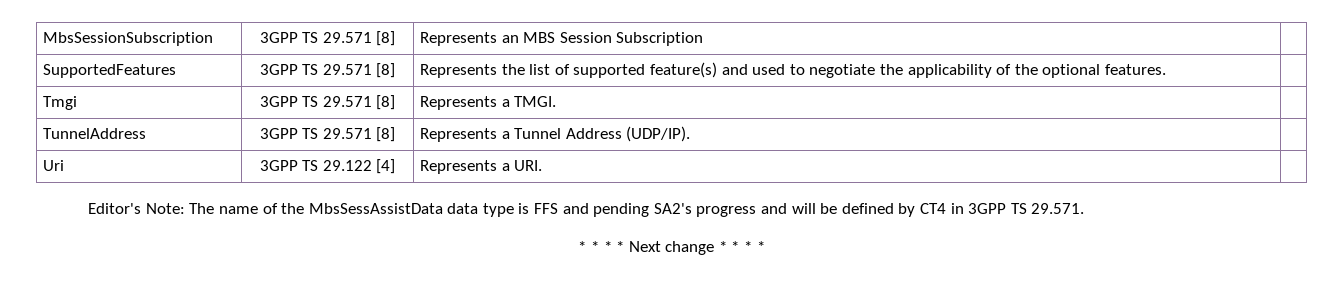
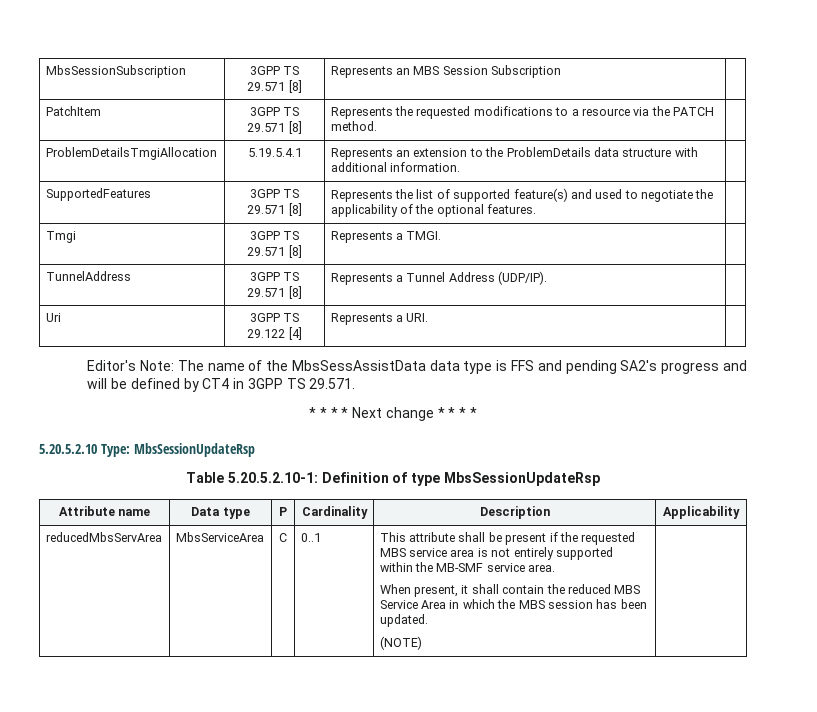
(704, 39) none -> [45,106,101,116] [249,107,300,116] [247,121,302,134] [330,106,715,119] [330,121,377,131] [45,147,217,160] [247,148,302,157] [330,147,698,160] [330,162,461,172] // PatchItem | 3GPP TS 29.571 [8] | Represents the requested modifications to a resource via the PATCH method. | // ProblemDetailsTmgiAllocation | 5.19.5.4.1 | Represents an extension to the ProblemDetails data structure with additional information. |
(765, 246) none -> [39,443,255,457] [186,472,600,486] [58,506,151,516] [191,507,250,519] [279,507,287,516] [301,506,368,519] [479,506,550,519] [663,506,740,519] [45,532,162,542] [175,532,264,542] [279,533,287,542] [300,533,321,542] [379,532,636,545] [379,547,613,560] [379,562,556,572] [379,584,641,597] [379,599,647,609] [379,614,428,627] [379,636,422,650] // 5.20.5.2.10 Type: MbsSessionUpdateRsp // Table 5.20.5.2.10-1: Definition of type MbsSessionUpdateRsp // Attribute name | Data type | P | Cardinality | Description | Applicability // reducedMbsServArea | MbsServiceArea | C | 0..1 | This attribute shall be present if the requested MBS service area is not entirely supported within the MB-SMF service area. // When present, it shall contain the reduced MBS Service Area in which the MBS session has been updated. // (NOTE) |

